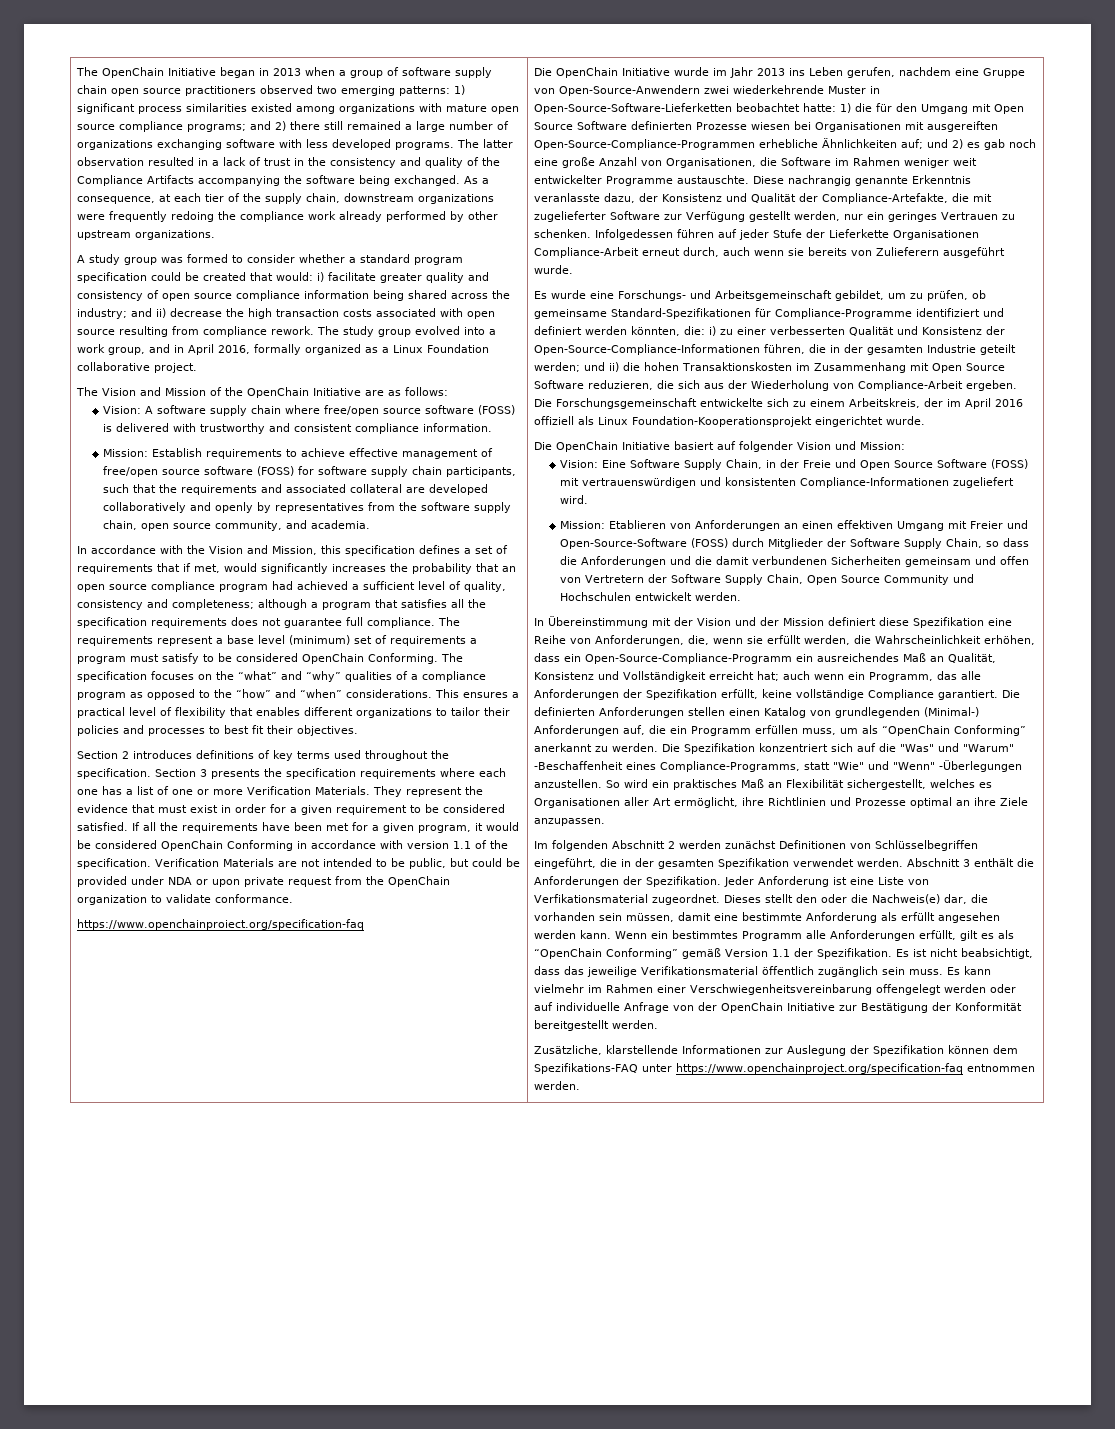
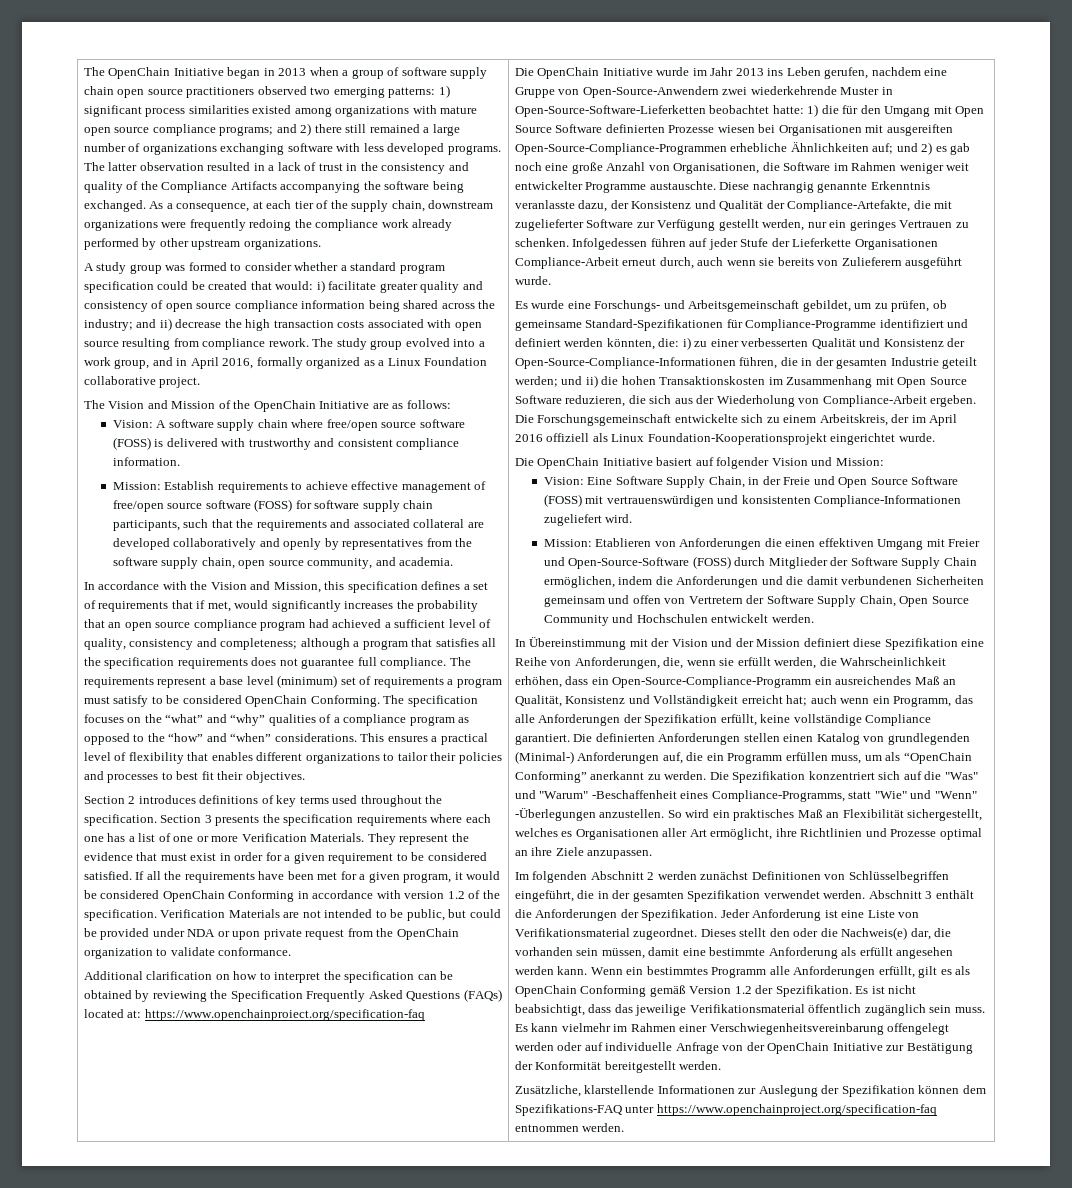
[452,841,471,849] 1.1 -> [447,891,465,899] 1.2
(293, 898) none -> [83,971,454,983] [83,989,502,1002] [83,1009,142,1018] Additional clarification on how to interpret the specification can be obtained by reviewing the Specification Frequently Asked Questions (FAQs) located at:
[784,523,799,529] an -> [764,538,782,547] die
[946,538,1030,548] Chain, so dass -> [943,557,977,566] [543,576,653,588] Chain ermöglichen, indem
[533,894,648,903] Verfikationsmaterial -> [514,928,630,937] Verifikationsmaterial
[533,948,678,959] “OpenChain Conforming” -> [514,985,647,997] OpenChain Conforming
[771,949,790,957] 1.1 -> [734,986,752,994] 1.2

